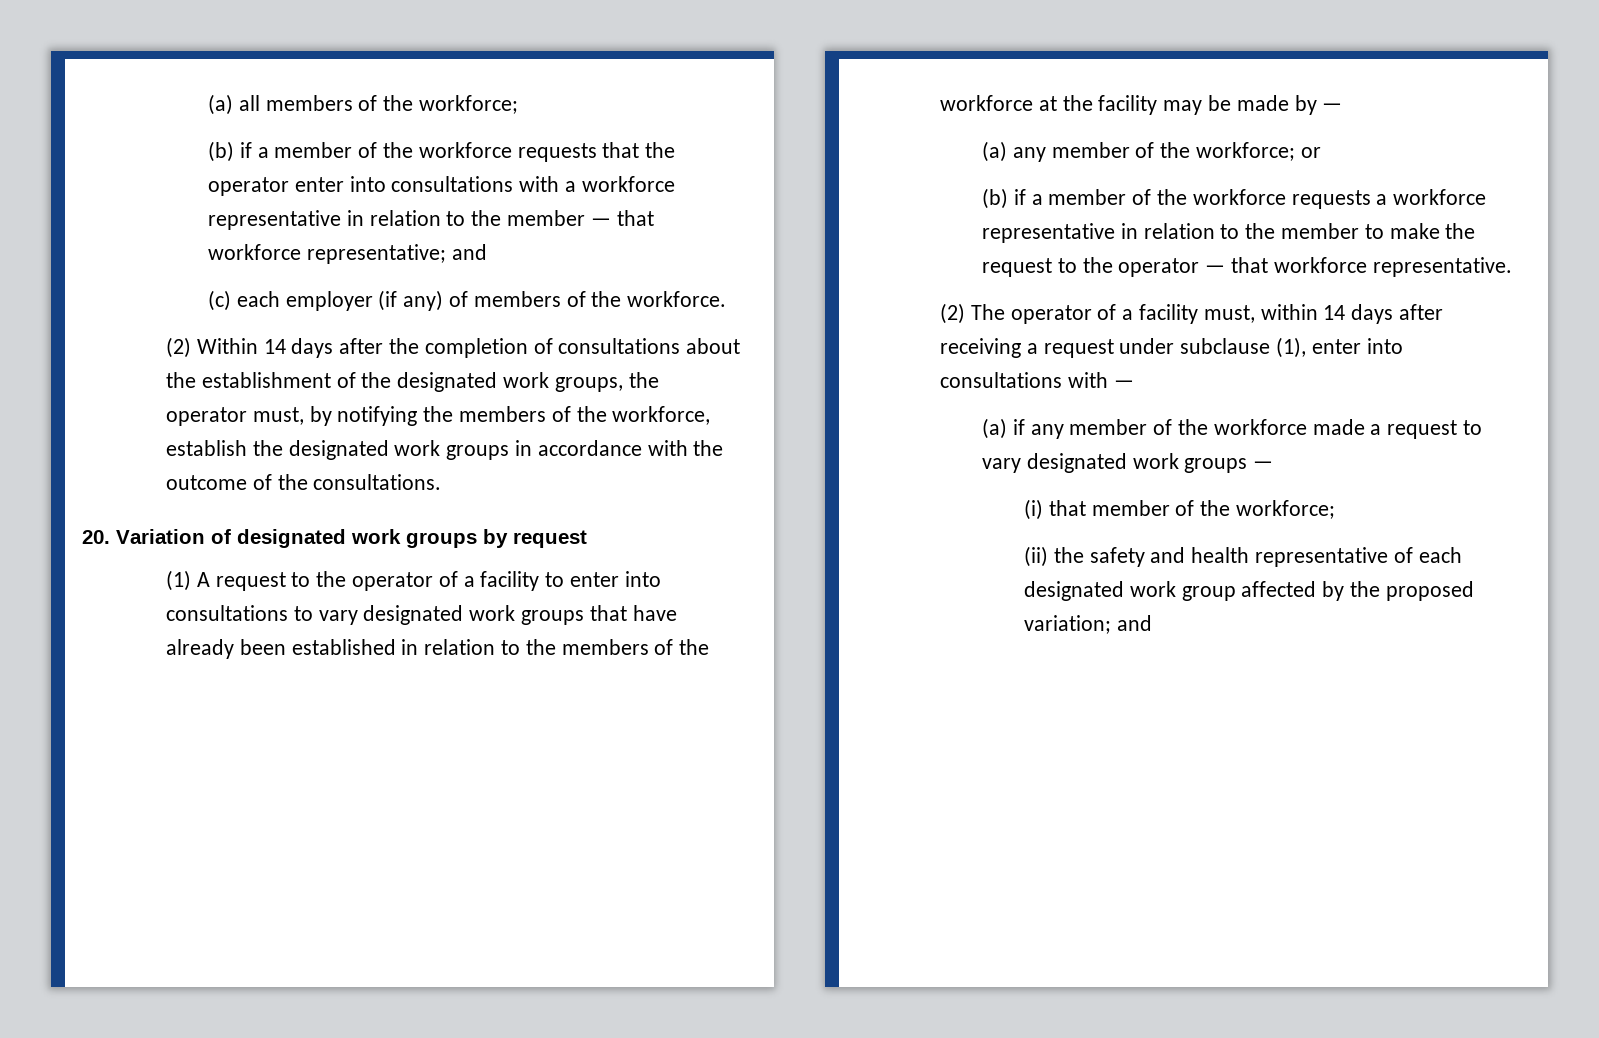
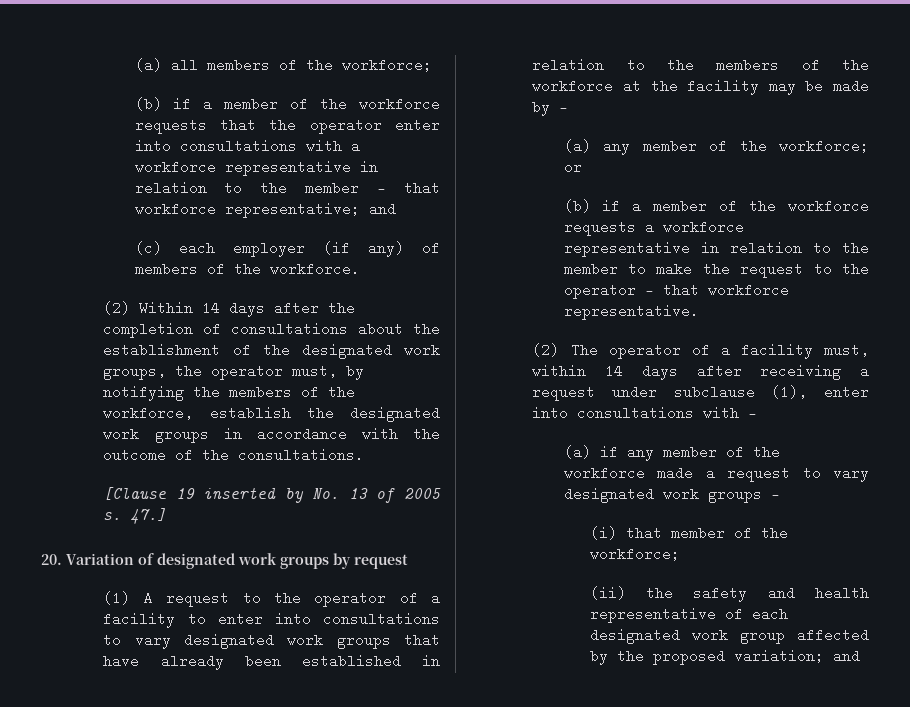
(442, 482) none -> [103,487,441,503] [103,508,167,524] // [Clause 19 inserted by No. 13 of 2005 s. 47.]

